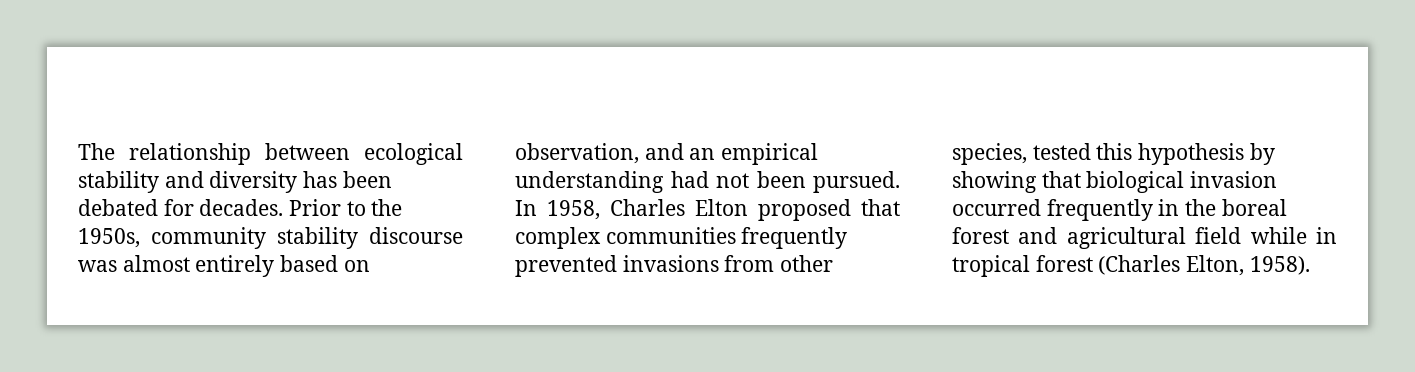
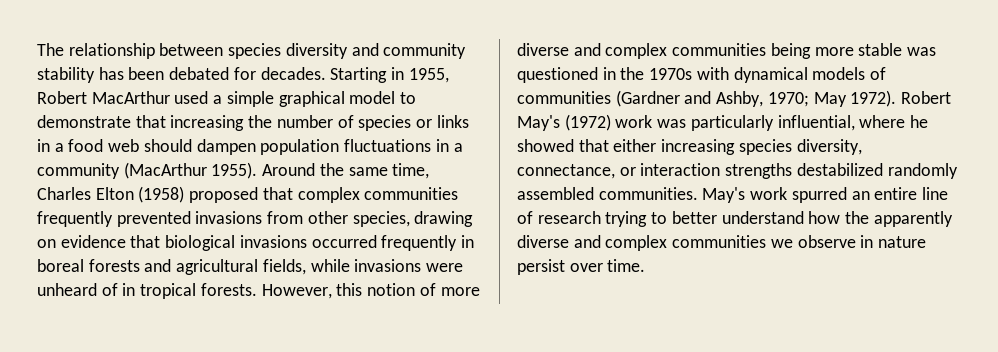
[364,143,463,165] [78,171,298,193] ecological stability and diversity -> [228,43,467,59] [37,67,95,83] species diversity and community stability
[289,199,403,216] [78,227,463,249] [78,255,370,277] [515,143,819,165] [515,171,900,193] [515,200,600,220] Prior to the 1950s, community stability discourse was almost entirely based on observation, and an empirical understanding had not been pursued. In 1958, -> [330,67,449,83] [37,91,417,107] [37,115,469,131] [37,139,463,155] [37,162,430,179] Starting in 1955, Robert MacArthur used a simple graphical model to demonstrate that increasing the number of species or links in a food web should dampen population fluctuations in a community (MacArthur 1955). Around the same time,
(748, 207) none -> [138,186,185,203] (1958)
[1032,143,1275,165] [952,171,1037,193] tested this hypothesis by showing -> [414,211,474,227] [37,235,126,248] drawing on evidence
[1190,171,1278,188] invasion -> [239,235,307,248] invasions
[1185,199,1287,216] [952,227,1337,249] [952,255,1310,277] the boreal forest and agricultural field while in tropical forest (Charles Elton, 1958). -> [37,259,464,275] [37,283,480,299] [517,43,937,59] [517,67,887,83] [517,90,952,107] [517,114,929,131] [517,139,862,155] [517,163,958,179] [517,187,949,203] [517,211,953,227] [517,235,927,251] [517,259,646,275] boreal forests and agricultural fields, while invasions were unheard of in tropical forests. However, this notion of more diverse and complex communities being more stable was questioned in the 1970s with dynamical models of communities (Gardner and Ashby, 1970; May 1972). Robert May's (1972) work was particularly influential, where he showed that either increasing species diversity, connectance, or interaction strengths destabilized randomly assembled communities. May's work spurred an entire line of research trying to better understand how the apparently diverse and complex communities we observe in nature persist over time.

